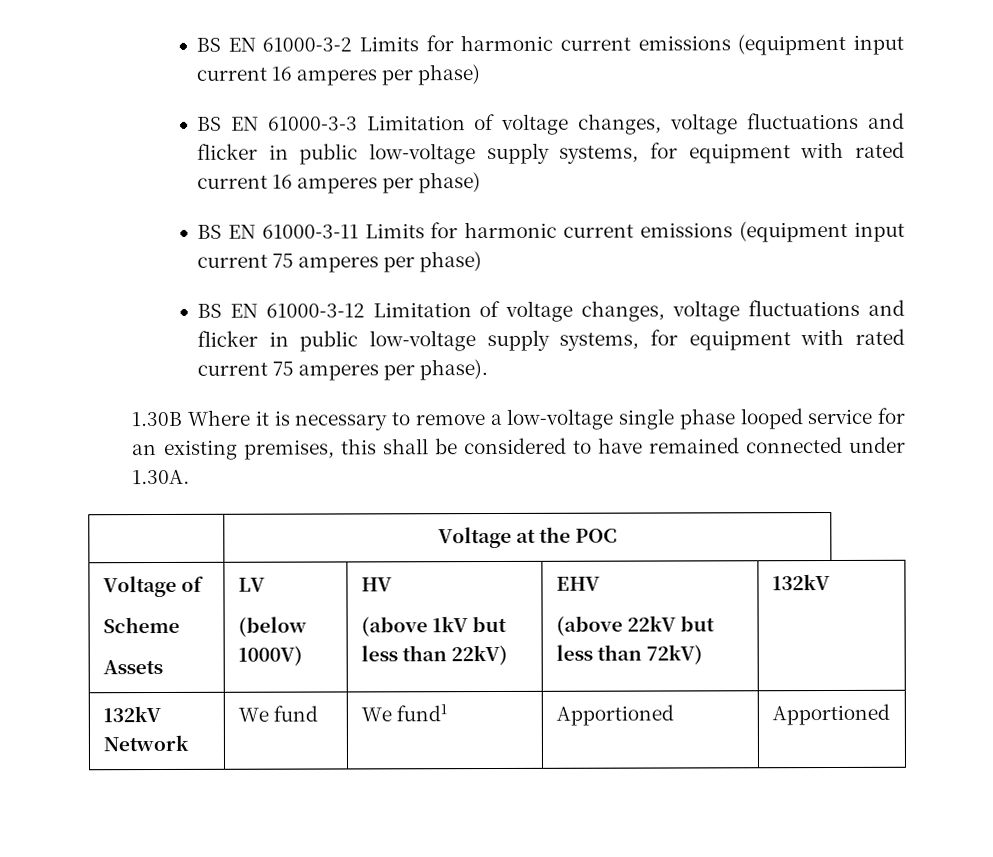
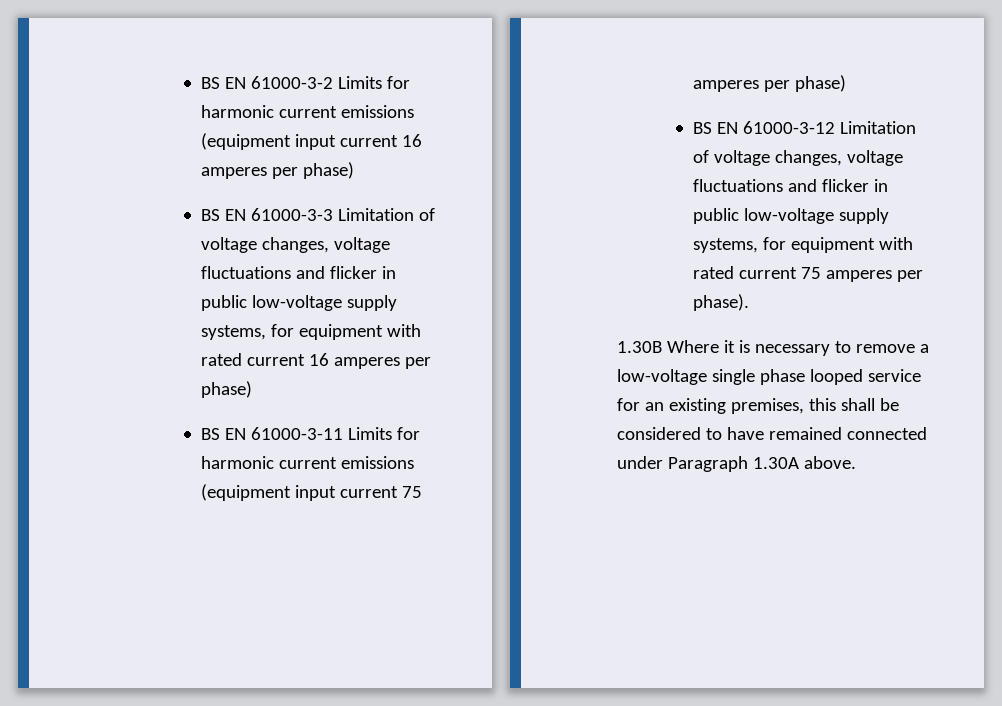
[132,469,191,485] [437,526,618,549] [102,575,204,598] [102,616,180,634] [102,659,163,675] [237,577,265,592] [237,616,307,637] [237,645,303,666] [360,577,392,592] [360,615,507,637] [360,644,508,666] [555,576,600,591] [555,615,715,636] [555,644,703,665] [771,574,830,591] [102,705,161,723] [102,734,189,752] [237,705,318,722] [360,704,447,722] [555,704,674,726] [771,703,890,726] 1.30A. // | Voltage at the POC // Voltage of // Scheme // Assets | LV // (below 1000V) | HV // (above 1kV but less than 22kV) | EHV // (above 22kV but less than 72kV) | 132kV // 132kV Network | We fund | We fund1 | Apportioned | Apportioned -> [667,456,856,472] Paragraph 1.30A above.

